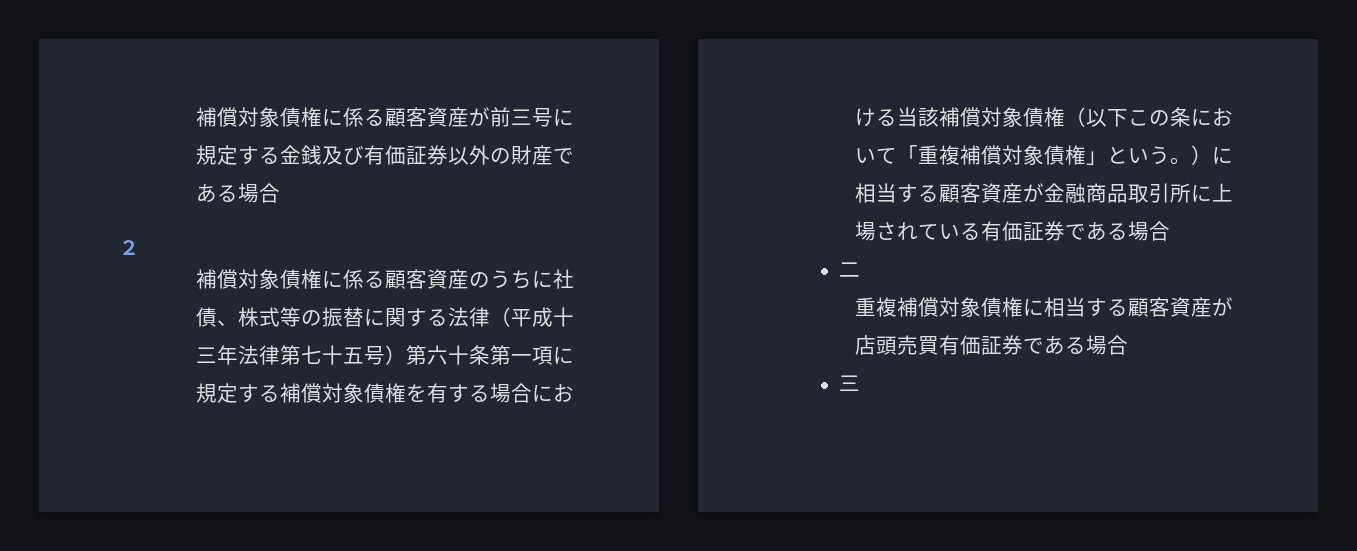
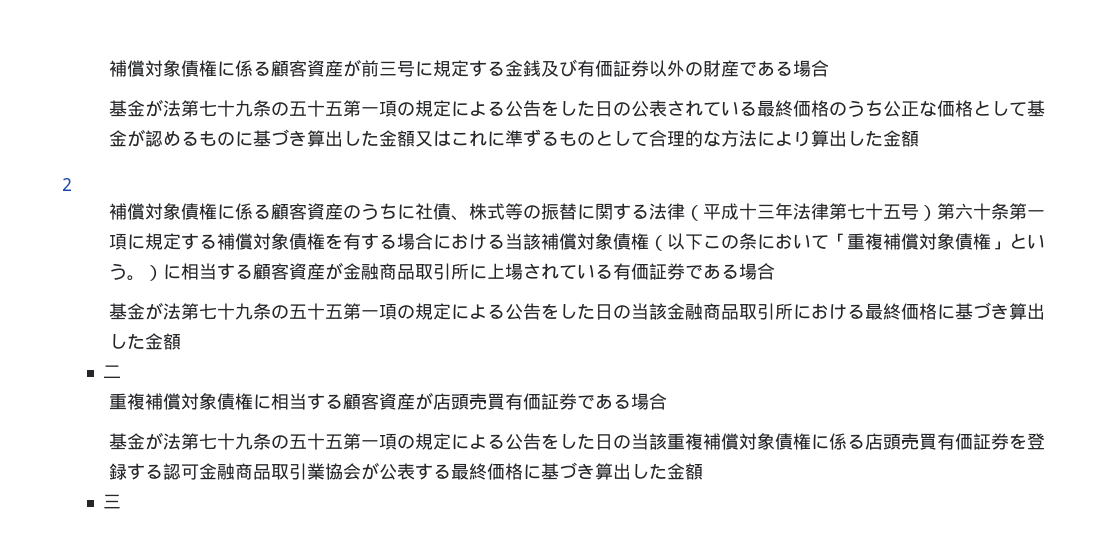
(281, 193) none -> [109,99,1046,117] [109,129,920,147] // 基金が法第七十九条の五十五第一項の規定による公告をした日の公表されている最終価格のうち公正な価格として基金が認めるものに基づき算出した金額又はこれに準ずるものとして合理的な方法により算出した金額
(1171, 231) none -> [109,302,1046,320] [109,333,182,350] // 基金が法第七十九条の五十五第一項の規定による公告をした日の当該金融商品取引所における最終価格に基づき算出した金額
(1129, 345) none -> [109,432,1046,450] [109,462,704,480] // 基金が法第七十九条の五十五第一項の規定による公告をした日の当該重複補償対象債権に係る店頭売買有価証券を登録する認可金融商品取引業協会が公表する最終価格に基づき算出した金額

